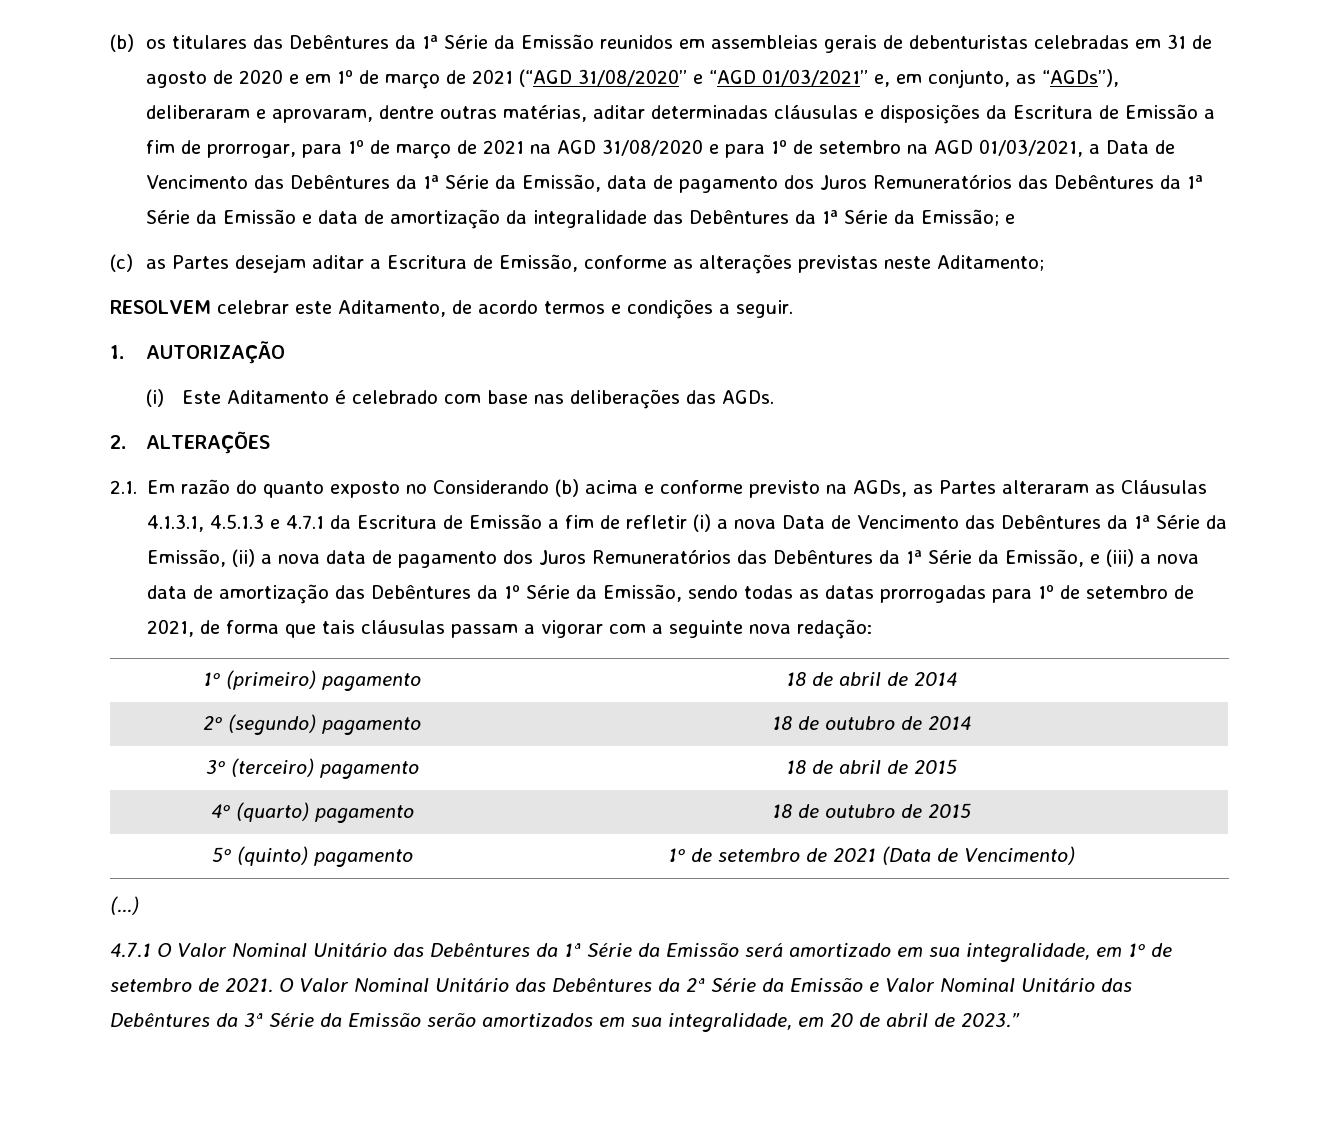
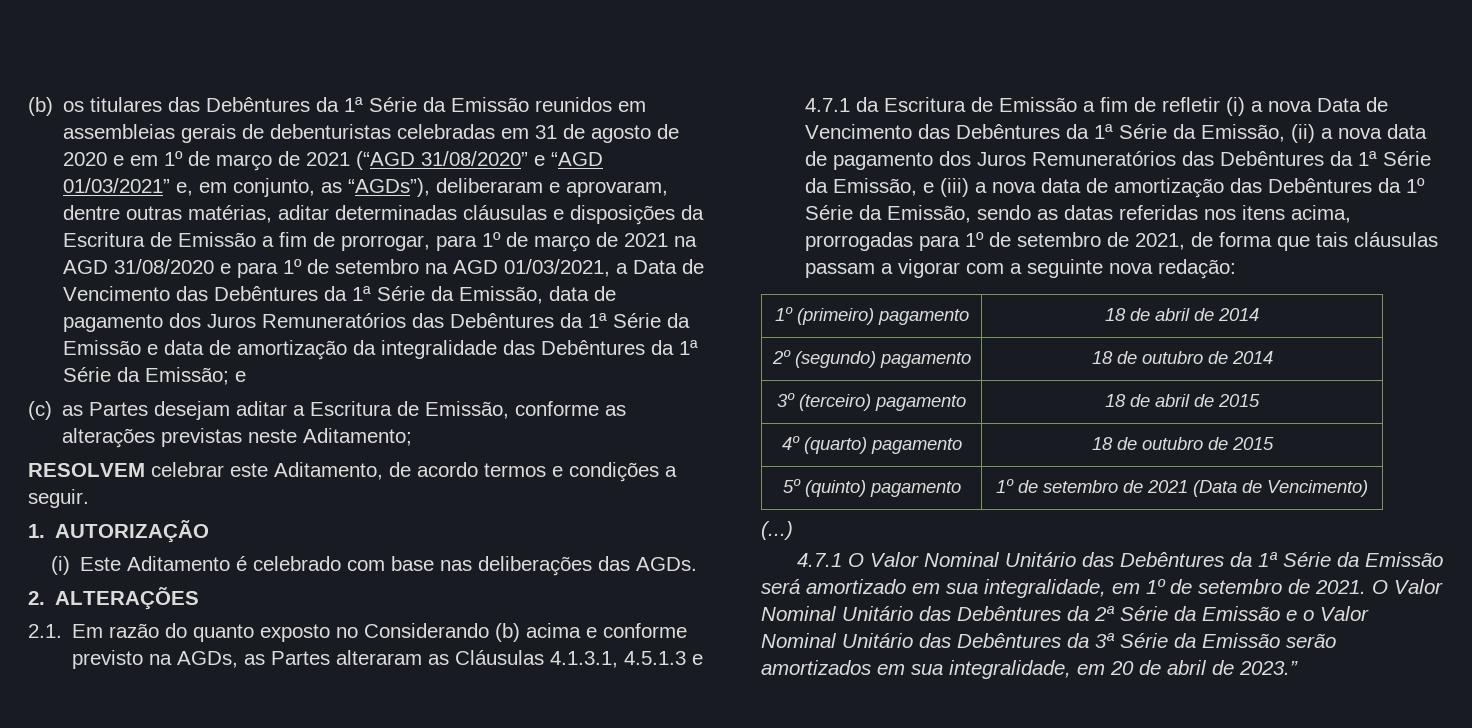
[744,585,794,599] todas -> (1032, 212) none
(875, 592) none -> [1119,205,1352,223] referidas nos itens acima,
(879, 987) none -> [1303,610,1314,621] o

